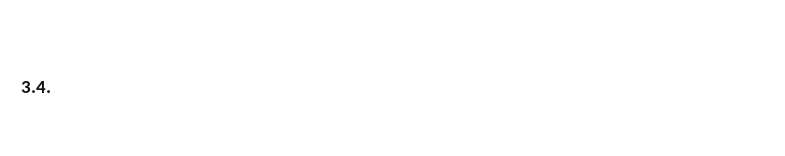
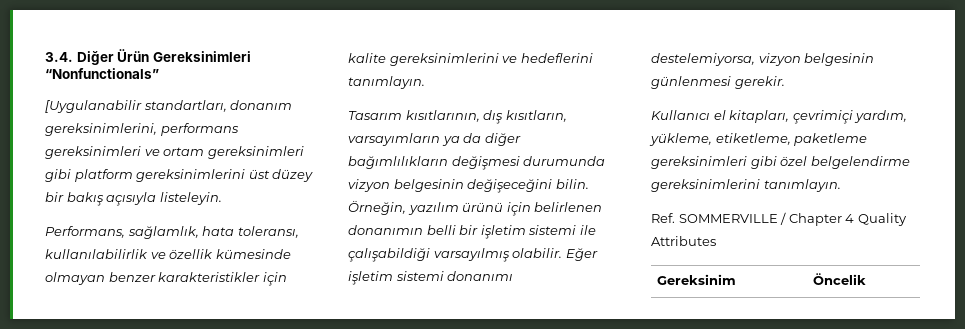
(51, 87) none -> [76,49,251,65] [45,68,159,79] [45,100,293,113] [45,123,239,136] [45,146,304,159] [45,169,314,182] [45,192,222,206] [45,226,299,239] [45,249,291,259] [45,272,287,286] [348,53,593,66] [348,76,425,89] [348,110,567,124] [348,133,521,146] [348,156,606,170] [348,179,589,193] [348,200,603,216] [348,225,596,239] [348,248,598,262] [348,271,514,285] [651,53,875,66] [651,76,785,89] [651,110,908,124] [649,133,868,146] [651,156,910,169] [651,179,841,192] [651,212,907,226] [651,236,716,246] [657,274,737,285] [813,273,867,285] Diğer Ürün Gereksinimleri “Nonfunctionals” // [Uygulanabilir standartları, donanım gereksinimlerini, performans gereksinimleri ve ortam gereksinimleri gibi platform gereksinimlerini üst düzey bir bakış açısıyla listeleyin. // Performans, sağlamlık, hata toleransı, kullanılabilirlik ve özellik kümesinde olmayan benzer karakteristikler için kalite gereksinimlerini ve hedeflerini tanımlayın. // Tasarım kısıtlarının, dış kısıtların, varsayımların ya da diğer bağımlılıkların değişmesi durumunda vizyon belgesinin değişeceğini bilin. Örneğin, yazılım ürünü için belirlenen donanımın belli bir işletim sistemi ile çalışabildiği varsayılmış olabilir. Eğer işletim sistemi donanımı destelemiyorsa, vizyon belgesinin günlenmesi gerekir. // Kullanıcı el kitapları, çevrimiçi yardım, yükleme, etiketleme, paketleme gereksinimleri gibi özel belgelendirme gereksinimlerini tanımlayın. // Ref. SOMMERVILLE / Chapter 4 Quality Attributes // Gereksinim | Öncelik

